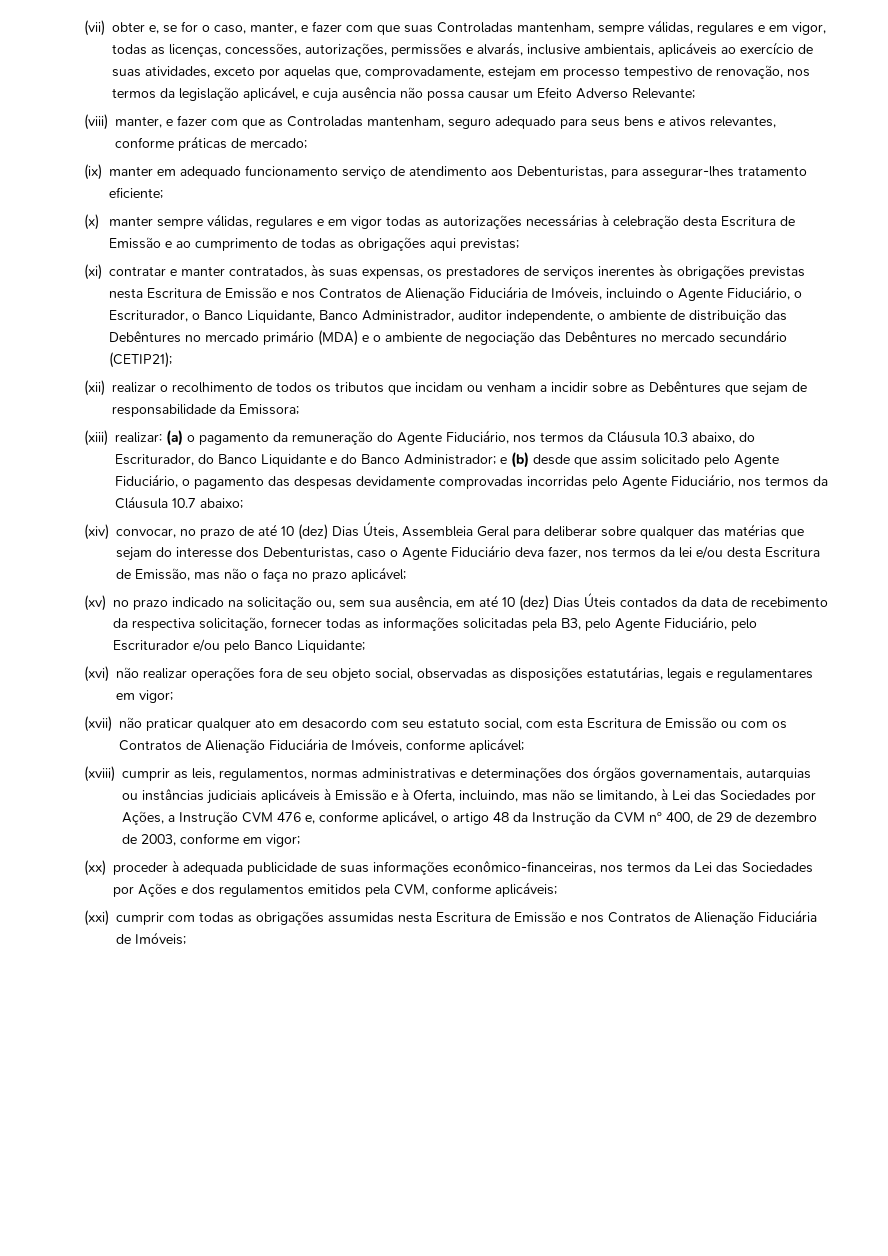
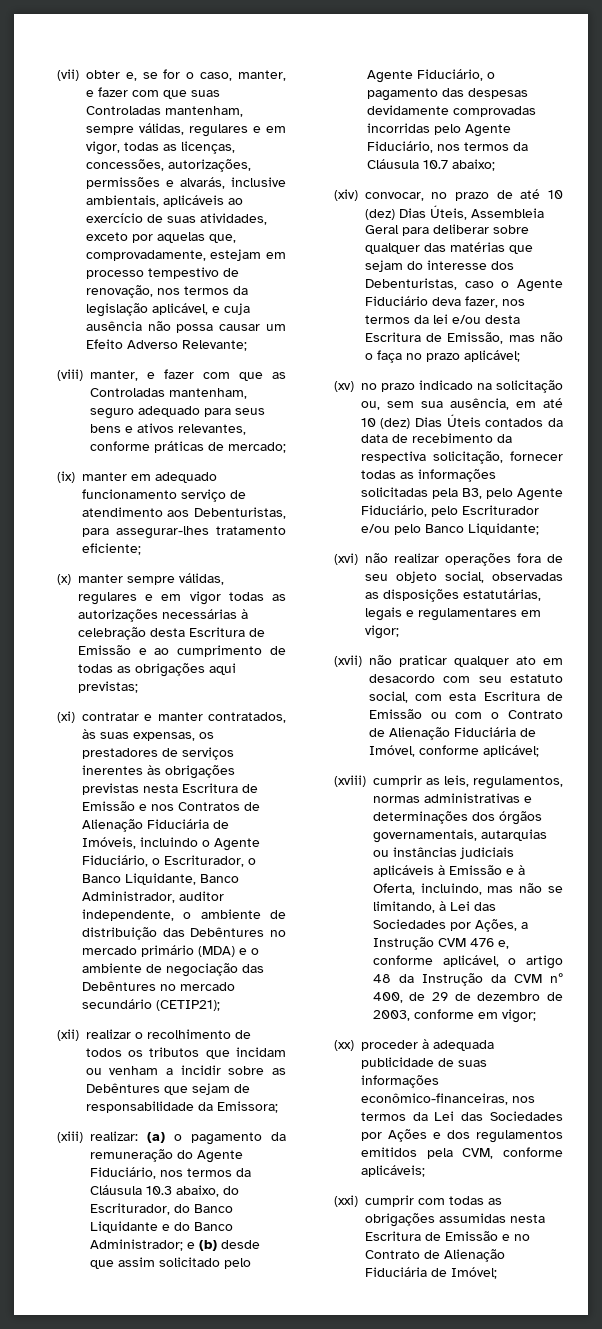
[771,721,787,729] [118,738,402,753] os Contratos de Alienação Fiduciária de Imóveis, -> [491,710,563,719] [368,727,536,740] [368,745,415,757] o Contrato de Alienação Fiduciária de Imóvel,
[580,910,817,925] [115,932,186,945] nos Contratos de Alienação Fiduciária de Imóveis; -> [513,1234,530,1241] [364,1249,505,1262] [364,1267,497,1279] no Contrato de Alienação Fiduciária de Imóvel;

